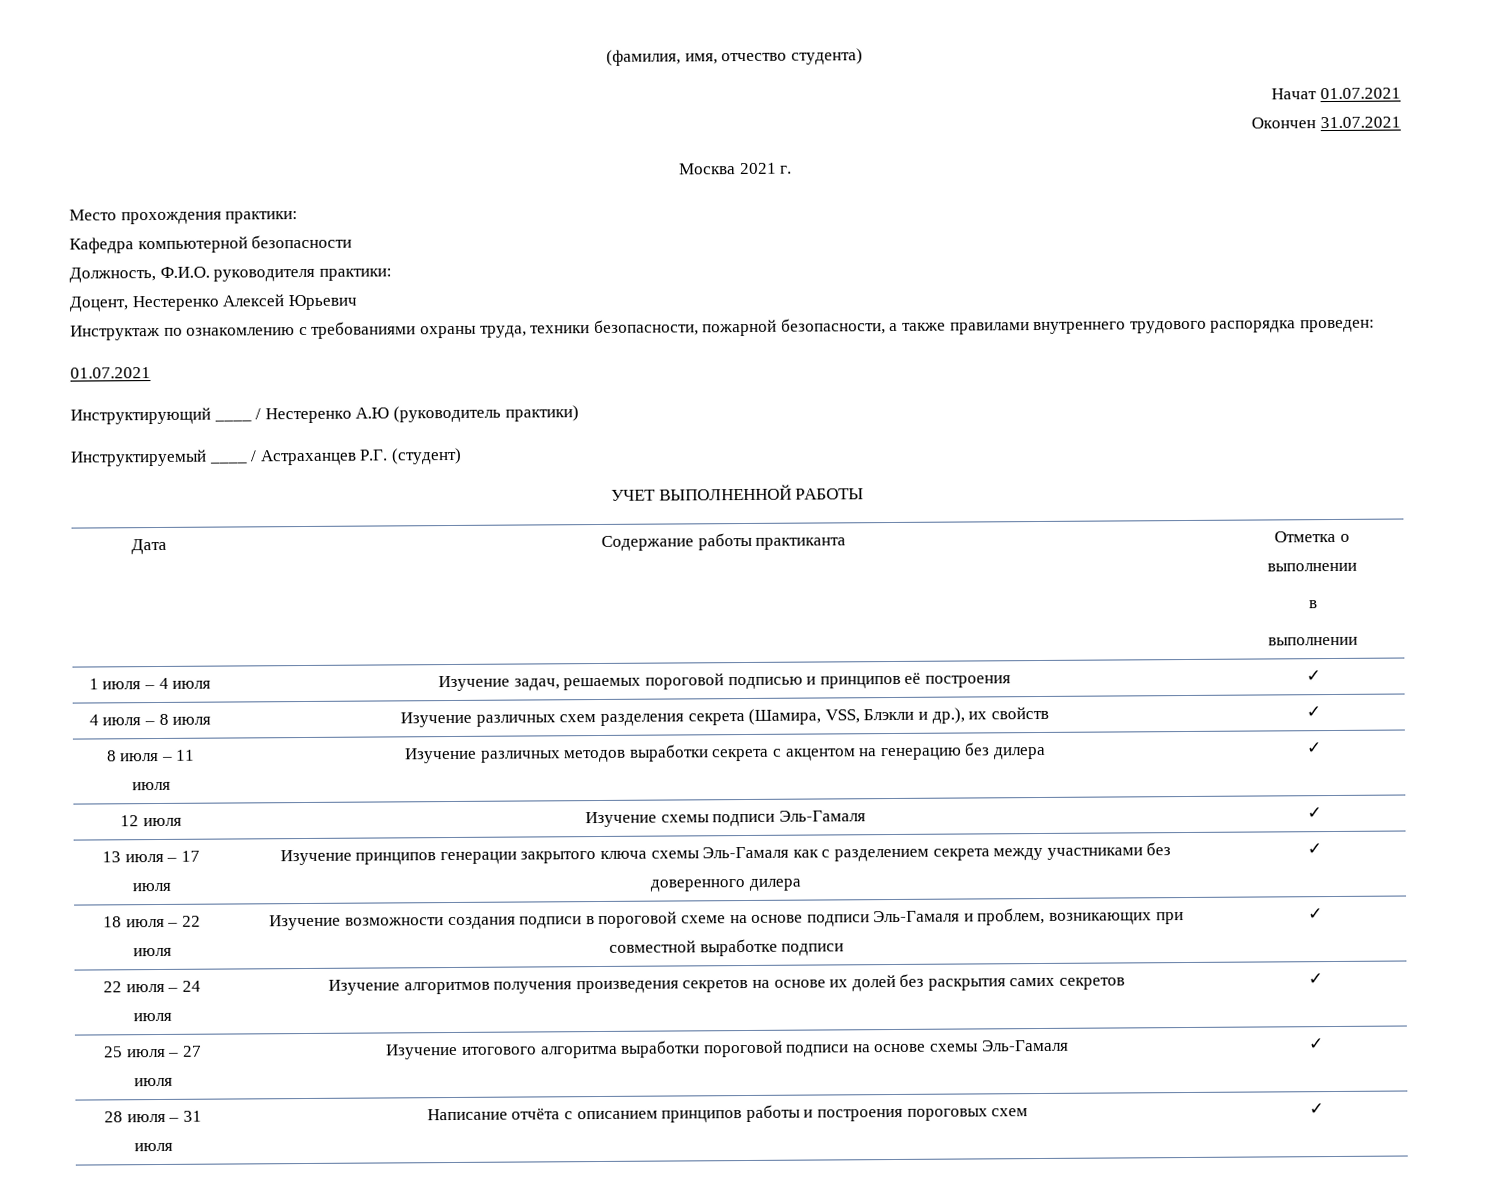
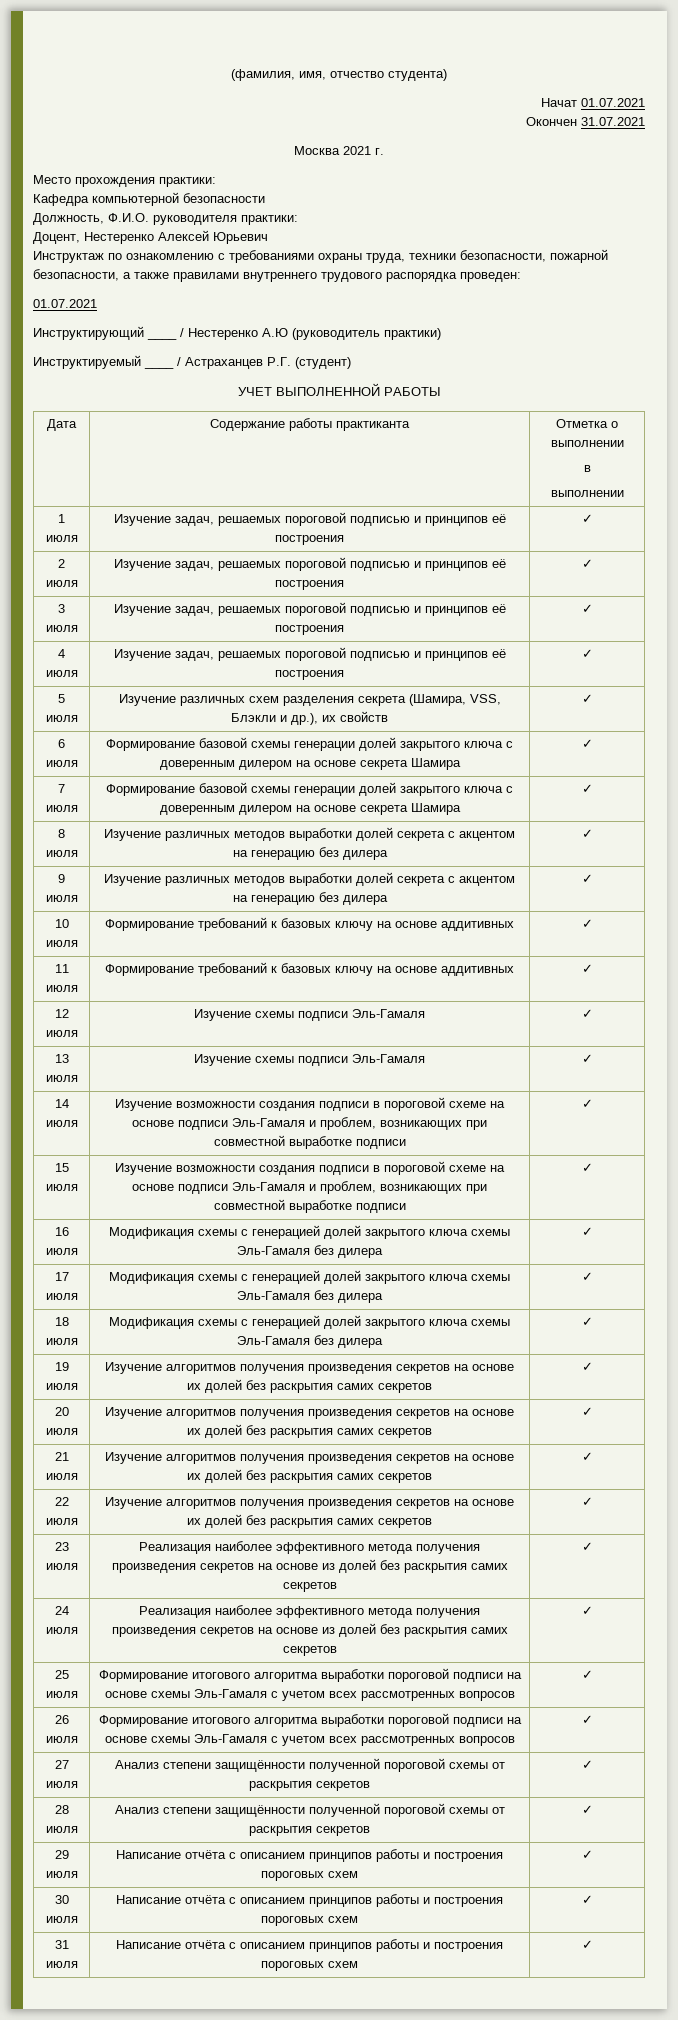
[144,677,169,690] – 4 -> [113,512,506,526] [275,535,344,545] [581,514,593,523] [58,559,65,568] [45,580,78,587] [113,557,506,571] [275,580,344,590] [581,559,593,568] [58,604,65,613] | Изучение задач, решаемых пороговой подписью и принципов её построения | ✓ // 2 июля | Изучение задач, решаемых пороговой подписью и принципов её построения | ✓ // 3
[144,713,169,726] – 8 -> [113,647,506,661] [275,670,344,680] [581,649,593,658] [58,694,65,703] | Изучение задач, решаемых пороговой подписью и принципов её построения | ✓ // 5
[105,749,196,762] [131,781,171,791] [404,742,1046,764] [1305,742,1322,754] // 8 июля – 11 июля | Изучение различных методов выработки секрета с акцентом на генерацию без дилера | ✓ -> [58,739,65,748] [45,760,78,767] [106,737,513,751] [159,758,461,770] [581,739,593,748] [58,784,65,793] [45,805,78,812] [106,782,513,796] [159,803,461,815] [581,784,593,793] [58,829,65,838] [45,850,78,857] [104,827,515,841] [232,847,388,860] [581,829,593,838] [58,874,65,883] [45,895,78,902] [104,872,515,886] [232,892,388,905] [581,874,593,883] [54,919,69,928] [45,940,78,947] [105,917,514,931] [581,919,593,928] [54,964,69,973] [45,985,78,992] [105,962,514,976] [581,964,593,973] // 6 июля | Формирование базовой схемы генерации долей закрытого ключа с доверенным дилером на основе секрета Шамира | ✓ // 7 июля | Формирование базовой схемы генерации долей закрытого ключа с доверенным дилером на основе секрета Шамира | ✓ // 8 июля | Изучение различных методов выработки долей секрета с акцентом на генерацию без дилера | ✓ // 9 июля | Изучение различных методов выработки долей секрета с акцентом на генерацию без дилера | ✓ // 10 июля | Формирование требований к базовых ключу на основе аддитивных | ✓ // 11 июля | Формирование требований к базовых ключу на основе аддитивных | ✓
[166,850,200,862] [131,882,171,892] [279,842,1172,866] [650,878,801,892] [1306,843,1322,855] [103,915,201,928] – 17 июля | Изучение принципов генерации закрытого ключа схемы Эль-Гамаля как с разделением секрета между участниками без доверенного дилера | ✓ // 18 июля – 22 -> [194,1054,425,1066] [581,1054,593,1063] [54,1099,69,1108] | Изучение схемы подписи Эль-Гамаля | ✓ // 14
[103,980,201,993] 22 июля – 24 -> [54,1163,69,1172] [45,1184,78,1191] [115,1161,505,1175] [132,1181,487,1194] [213,1199,406,1213] [581,1163,593,1172] [54,1227,69,1236] [45,1248,78,1255] [109,1225,510,1239] [237,1245,383,1258] [581,1227,593,1236] [54,1272,69,1281] [45,1293,78,1300] [109,1270,510,1284] [237,1290,383,1303] [581,1272,593,1281] [54,1317,69,1326] [45,1338,78,1345] [109,1315,510,1329] [237,1335,383,1348] [581,1317,593,1326] [54,1362,69,1371] 15 июля | Изучение возможности создания подписи в пороговой схеме на основе подписи Эль-Гамаля и проблем, возникающих при совместной выработке подписи | ✓ // 16 июля | Модификация схемы с генерацией долей закрытого ключа схемы Эль-Гамаля без дилера | ✓ // 17 июля | Модификация схемы с генерацией долей закрытого ключа схемы Эль-Гамаля без дилера | ✓ // 18 июля | Модификация схемы с генерацией долей закрытого ключа схемы Эль-Гамаля без дилера | ✓ // 19
[104,1045,202,1058] [133,1077,173,1087] [386,1039,1069,1060] [1307,1038,1324,1050] [104,1111,180,1123] 25 июля – 27 июля | Изучение итогового алгоритма выработки пороговой подписи на основе схемы Эль-Гамаля | ✓ // 28 июля – -> [54,1407,69,1416] [45,1428,78,1435] [105,1407,514,1419] [187,1424,432,1438] [581,1407,593,1416] [54,1452,69,1461] [45,1473,78,1480] [105,1452,514,1464] [187,1469,432,1483] [581,1452,593,1461] [54,1497,69,1506] [45,1518,78,1525] [105,1497,514,1509] [187,1514,432,1528] [581,1497,593,1506] [54,1542,69,1551] [45,1563,78,1570] [139,1541,480,1554] [111,1559,508,1573] [282,1582,337,1592] [581,1542,593,1551] [54,1606,69,1615] [45,1627,78,1634] [139,1605,480,1618] [111,1623,508,1637] [282,1646,337,1656] [581,1606,593,1615] [54,1670,69,1679] [45,1691,78,1698] [98,1668,522,1682] [104,1689,515,1701] [581,1670,593,1679] [54,1715,69,1724] [45,1736,78,1743] [98,1713,522,1727] [104,1734,515,1746] [581,1715,593,1724] [54,1760,69,1769] [45,1781,78,1788] [114,1758,505,1772] [249,1781,370,1791] [581,1760,593,1769] [54,1805,69,1814] [45,1826,78,1833] [114,1803,505,1817] [249,1826,370,1836] [581,1805,593,1814] [54,1850,69,1859] [45,1871,78,1878] [116,1849,503,1862] [261,1871,358,1881] [581,1850,593,1859] [54,1895,69,1904] [45,1916,78,1923] [116,1894,503,1907] [261,1916,358,1926] [581,1895,593,1904] 20 июля | Изучение алгоритмов получения произведения секретов на основе их долей без раскрытия самих секретов | ✓ // 21 июля | Изучение алгоритмов получения произведения секретов на основе их долей без раскрытия самих секретов | ✓ // 22 июля | Изучение алгоритмов получения произведения секретов на основе их долей без раскрытия самих секретов | ✓ // 23 июля | Реализация наиболее эффективного метода получения произведения секретов на основе из долей без раскрытия самих секретов | ✓ // 24 июля | Реализация наиболее эффективного метода получения произведения секретов на основе из долей без раскрытия самих секретов | ✓ // 25 июля | Формирование итогового алгоритма выработки пороговой подписи на основе схемы Эль-Гамаля с учетом всех рассмотренных вопросов | ✓ // 26 июля | Формирование итогового алгоритма выработки пороговой подписи на основе схемы Эль-Гамаля с учетом всех рассмотренных вопросов | ✓ // 27 июля | Анализ степени защищённости полученной пороговой схемы от раскрытия секретов | ✓ // 28 июля | Анализ степени защищённости полученной пороговой схемы от раскрытия секретов | ✓ // 29 июля | Написание отчёта с описанием принципов работы и построения пороговых схем | ✓ // 30 июля | Написание отчёта с описанием принципов работы и построения пороговых схем | ✓ //

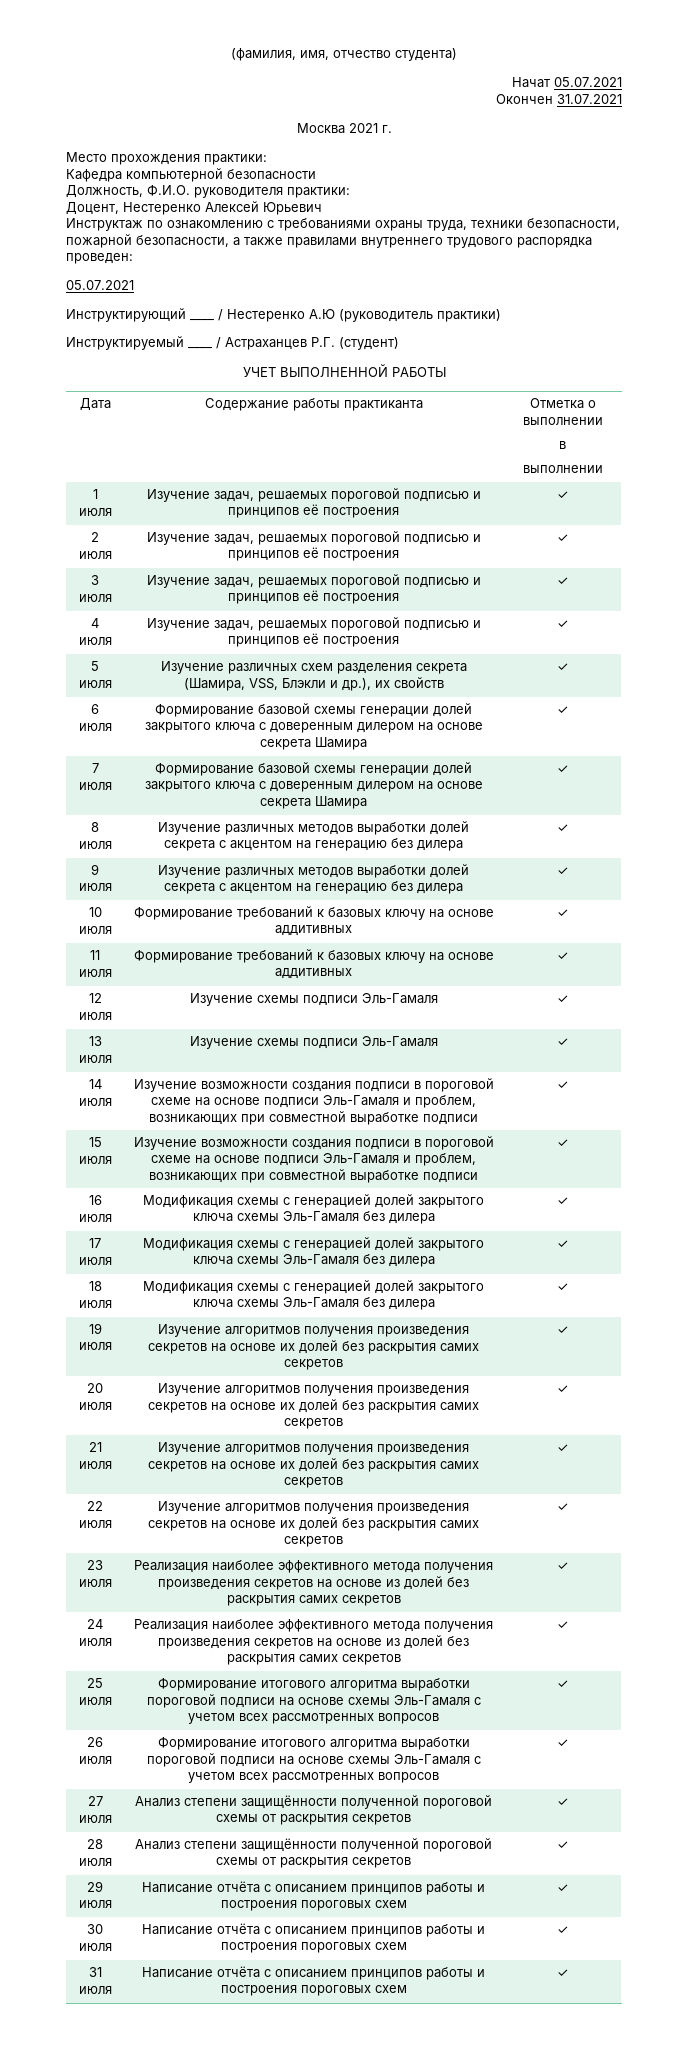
[581,98,645,107] 01.07.2021 -> [554,77,622,87] 05.07.2021
[33,299,97,308] 01.07.2021 -> [66,280,134,290] 05.07.2021

